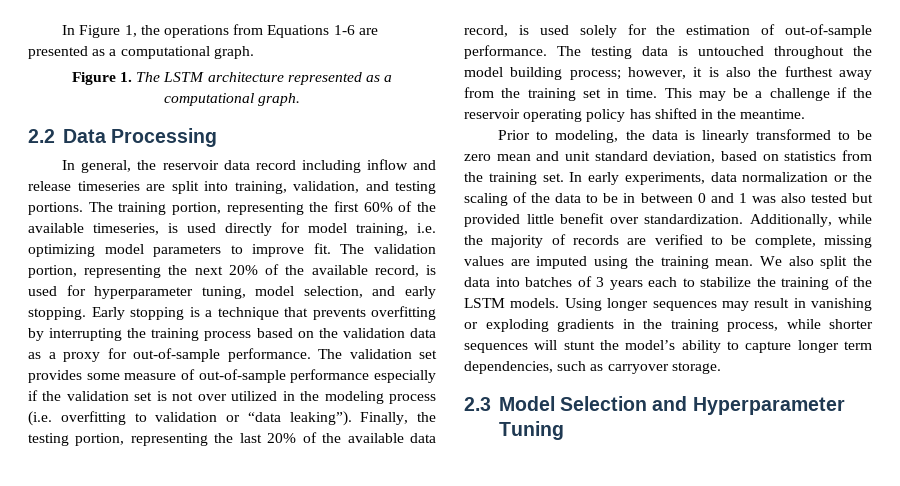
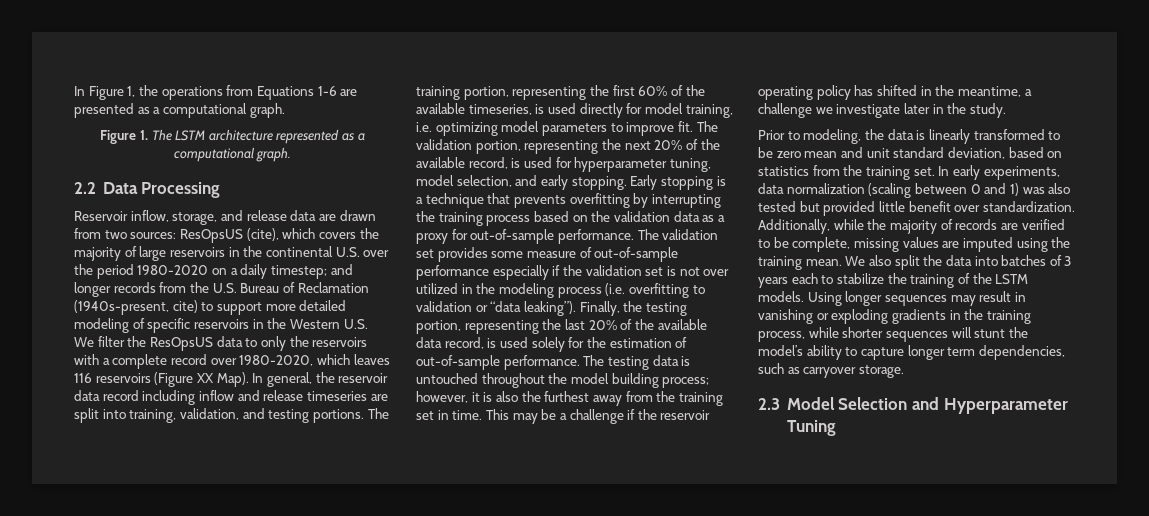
(218, 137) none -> [74,210,376,225] [74,228,379,243] [74,246,390,261] [74,264,353,279] [74,282,369,297] [74,300,347,315] [74,318,368,333] [74,336,368,351] [74,354,390,369] [74,372,249,387] Reservoir inflow, storage, and release data are drawn from two sources: ResOpsUS (cite), which covers the majority of large reservoirs in the continental U.S. over the period 1980-2020 on a daily timestep; and longer records from the U.S. Bureau of Reclamation (1940s-present, cite) to support more detailed modeling of specific reservoirs in the Western U.S. We filter the ResOpsUS data to only the reservoirs with a complete record over 1980-2020, which leaves 116 reservoirs (Figure XX Map).
[740,109,806,119] meantime. -> [957,86,1032,97] [758,103,1006,118] meantime, a challenge we investigate later in the study.
[834,172,872,182] [464,192,636,206] or the scaling of the data to be in -> [868,183,912,198] (scaling
[738,193,747,203] 1 -> [1009,183,1019,196] 1)

